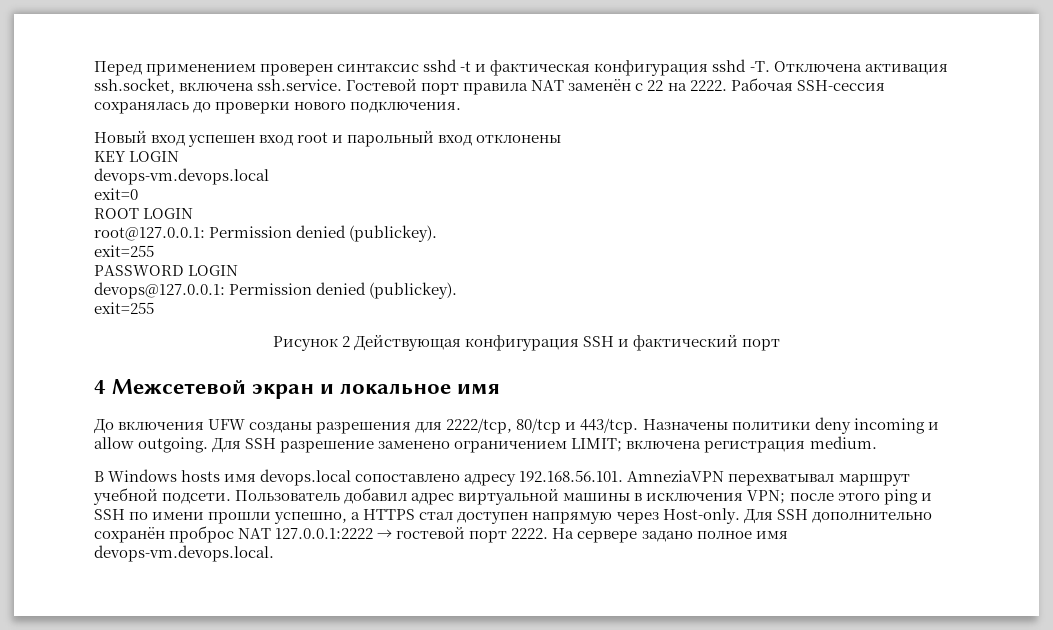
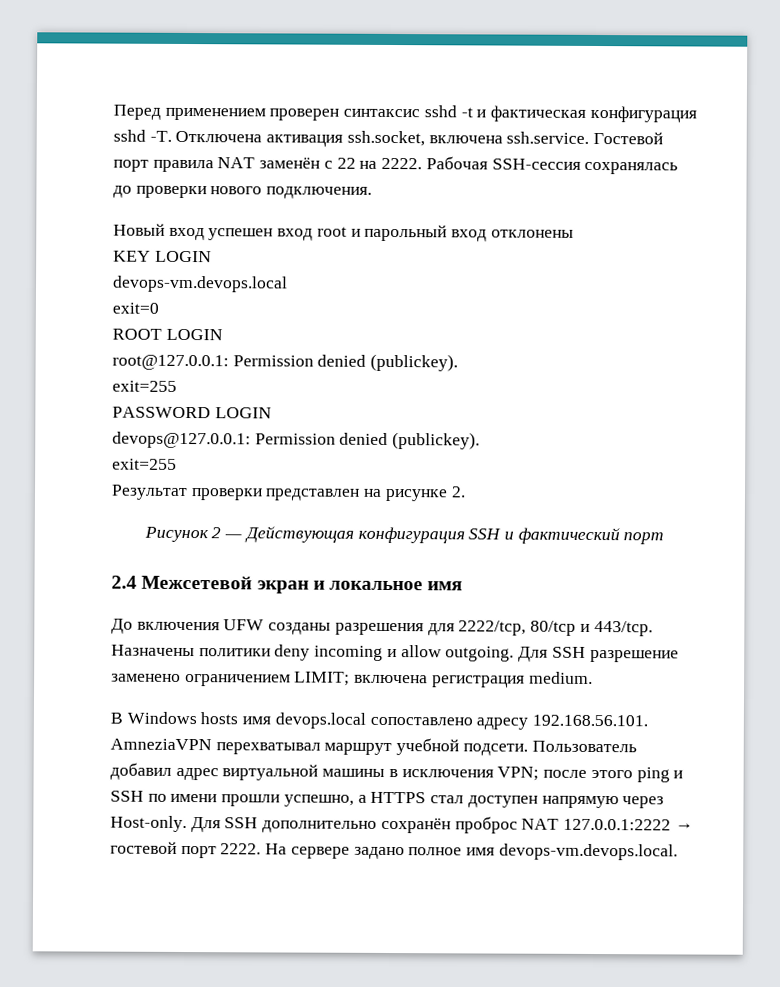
(154, 308) none -> [111,484,466,502] // Результат проверки представлен на рисунке 2.
(350, 341) none -> [224,534,243,539] —
[94,380,106,394] 4 -> [111,575,137,589] 2.4

